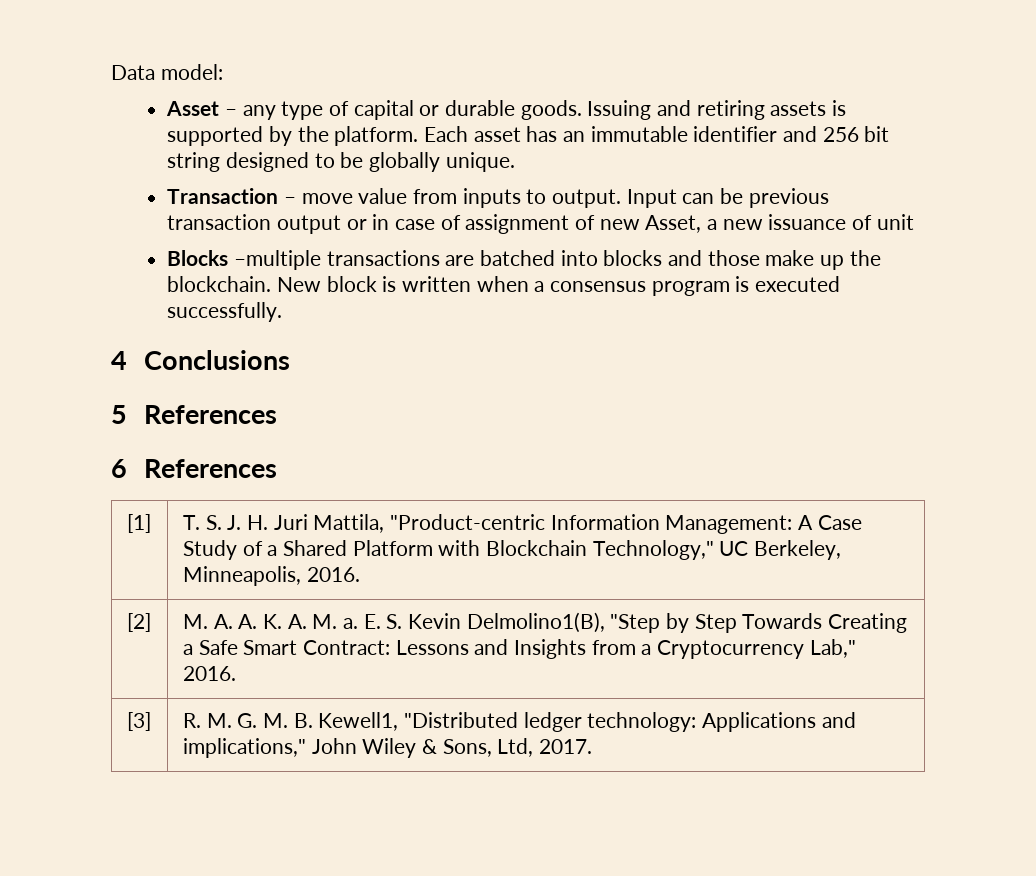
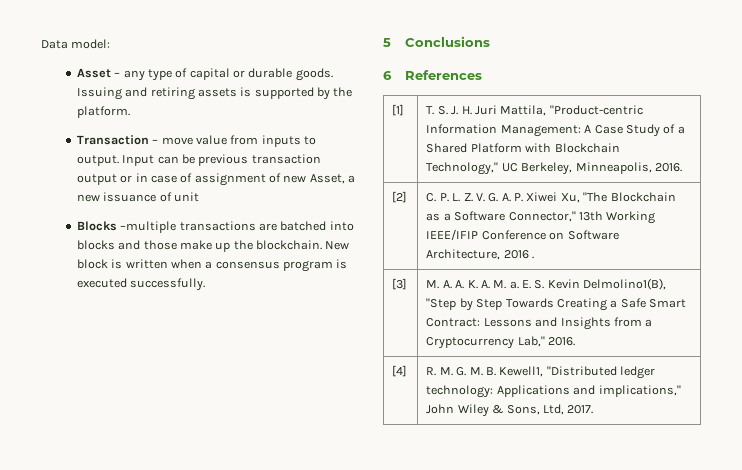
[423,126,890,142] [167,152,515,172] Each asset has an immutable identifier and 256 bit string designed to be globally unique. -> (130, 112) none
[111,351,127,370] 4 -> [383,38,391,47] 5
[111,405,278,424] [111,459,278,478] 5 References // 6 References -> [383,70,483,80] 6 References
(151, 622) none -> [426,192,676,203] [426,211,656,224] [426,229,619,240] [426,249,535,260] [392,278,408,290] | C. P. L. Z. V. G. A. P. Xiwei Xu, "The Blockchain as a Software Connector," 13th Working IEEE/IFIP Conference on Software Architecture, 2016 . // [3]
[126,712,151,731] [3] -> [392,365,408,377] [4]

